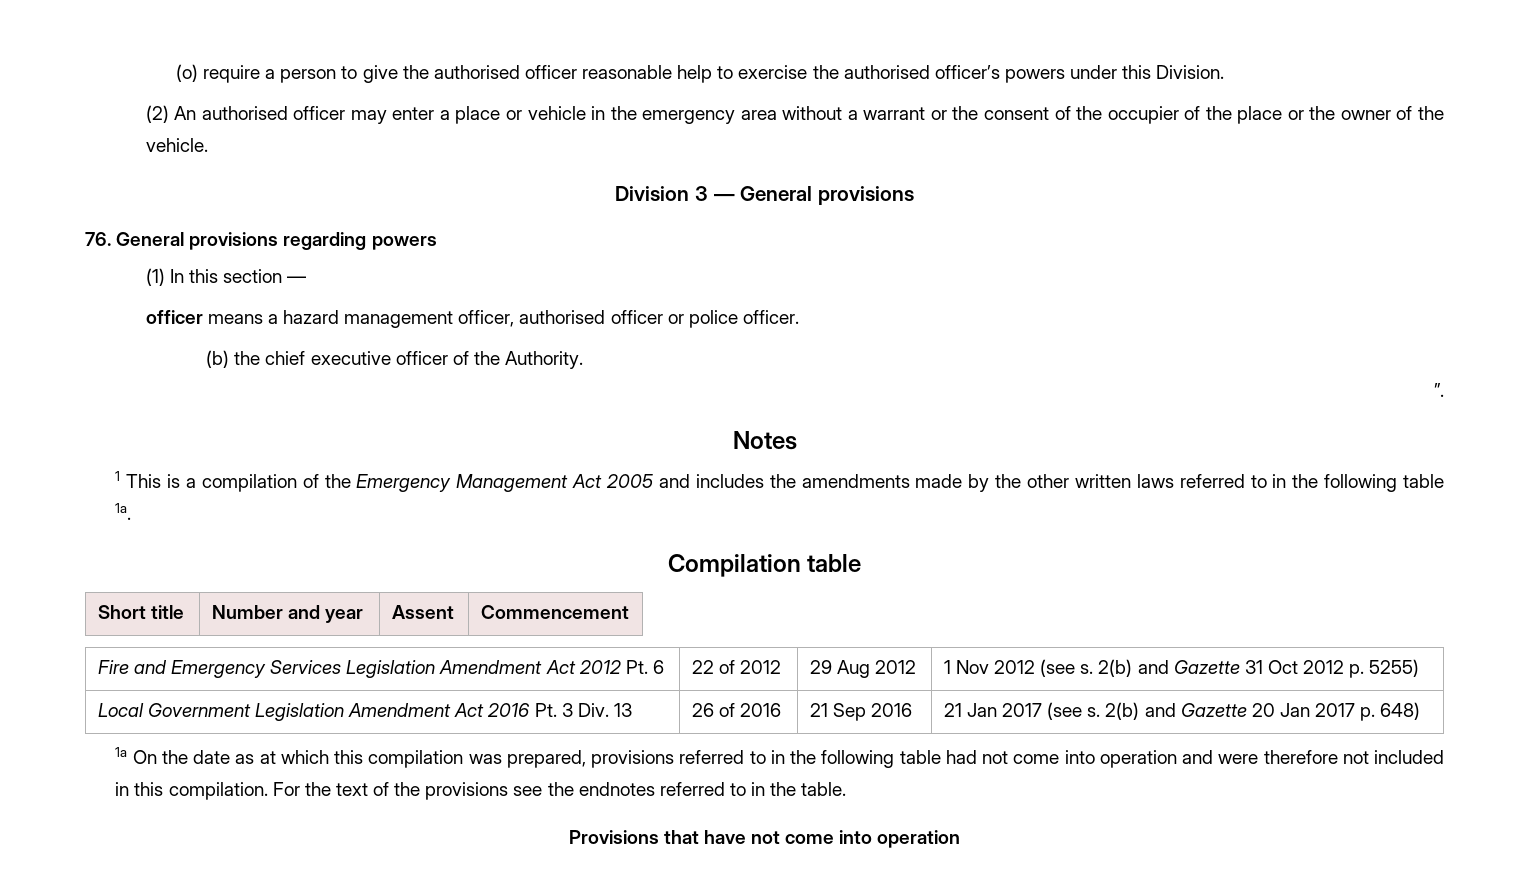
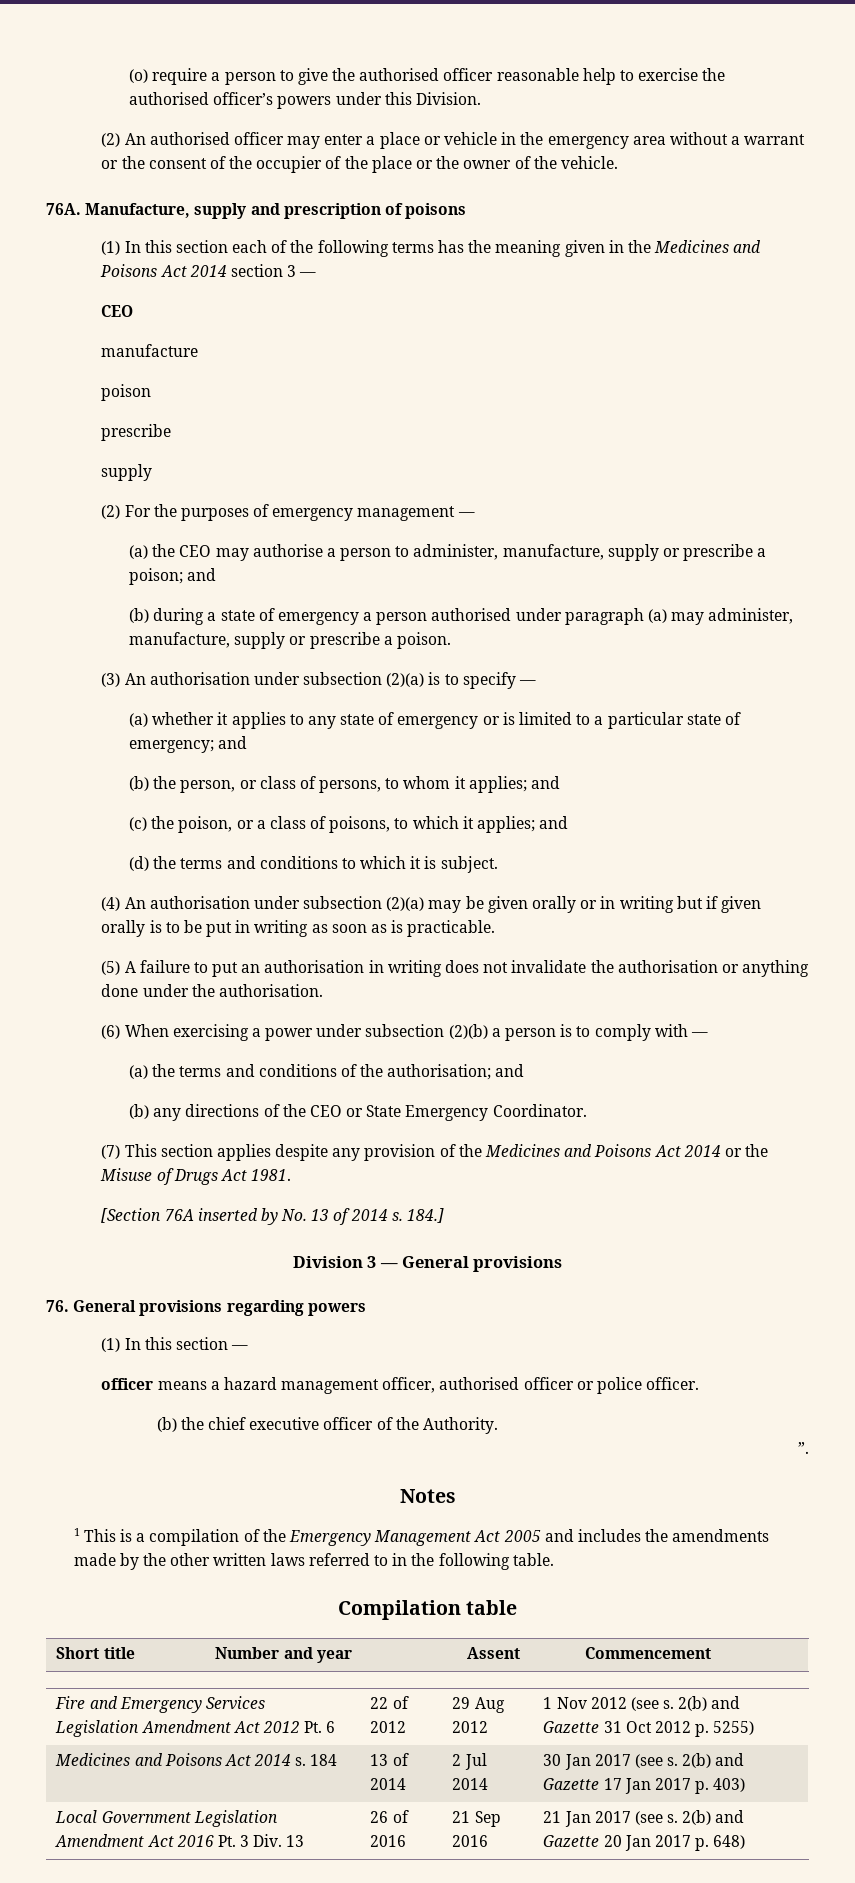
(208, 145) none -> [46,203,467,219] [101,240,762,257] [100,264,317,277] [101,305,134,317] [101,344,199,357] [101,384,152,401] [101,424,172,441] [101,464,153,481] [101,504,475,521] [128,544,767,561] [128,568,217,585] [128,608,794,625] [128,632,451,649] [101,672,536,689] [128,712,741,729] [128,736,248,753] [128,776,560,793] [128,816,569,833] [128,856,498,873] [101,896,762,913] [101,920,496,937] [101,960,810,977] [101,984,323,997] [101,1024,708,1041] [128,1064,525,1080] [128,1104,587,1121] [101,1144,769,1161] [100,1168,292,1185] [101,1208,444,1225] // 76A. Manufacture, supply and prescription of poisons // (1) In this section each of the following terms has the meaning given in the Medicines and Poisons Act 2014 section 3 — // CEO // manufacture // poison // prescribe // supply // (2) For the purposes of emergency management — // (a) the CEO may authorise a person to administer, manufacture, supply or prescribe a poison; and // (b) during a state of emergency a person authorised under paragraph (a) may administer, manufacture, supply or prescribe a poison. // (3) An authorisation under subsection (2)(a) is to specify — // (a) whether it applies to any state of emergency or is limited to a particular state of emergency; and // (b) the person, or class of persons, to whom it applies; and // (c) the poison, or a class of poisons, to which it applies; and // (d) the terms and conditions to which it is subject. // (4) An authorisation under subsection (2)(a) may be given orally or in writing but if given orally is to be put in writing as soon as is practicable. // (5) A failure to put an authorisation in writing does not invalidate the authorisation or anything done under the authorisation. // (6) When exercising a power under subsection (2)(b) a person is to comply with — // (a) the terms and conditions of the authorisation; and // (b) any directions of the CEO or State Emergency Coordinator. // (7) This section applies despite any provision of the Medicines and Poisons Act 2014 or the Misuse of Drugs Act 1981. // [Section 76A inserted by No. 13 of 2014 s. 184.]
[1402,474,1444,488] [115,503,132,520] table 1a. -> [512,1553,554,1566] table.
(1420, 668) none -> [55,1753,338,1766] [370,1753,409,1766] [370,1778,407,1790] [452,1753,487,1770] [452,1778,489,1790] [543,1753,745,1770] [543,1778,746,1794] // Medicines and Poisons Act 2014 s. 184 | 13 of 2014 | 2 Jul 2014 | 30 Jan 2017 (see s. 2(b) and Gazette 17 Jan 2017 p. 403)
[115,747,1445,768] [115,782,847,800] [568,830,961,848] // 1a On the date as at which this compilation was prepared, provisions referred to in the following table had not come into operation and were therefore not included in this compilation. For the text of the provisions see the endnotes referred to in the table. // Provisions that have not come into operation -> (746, 1842) none

